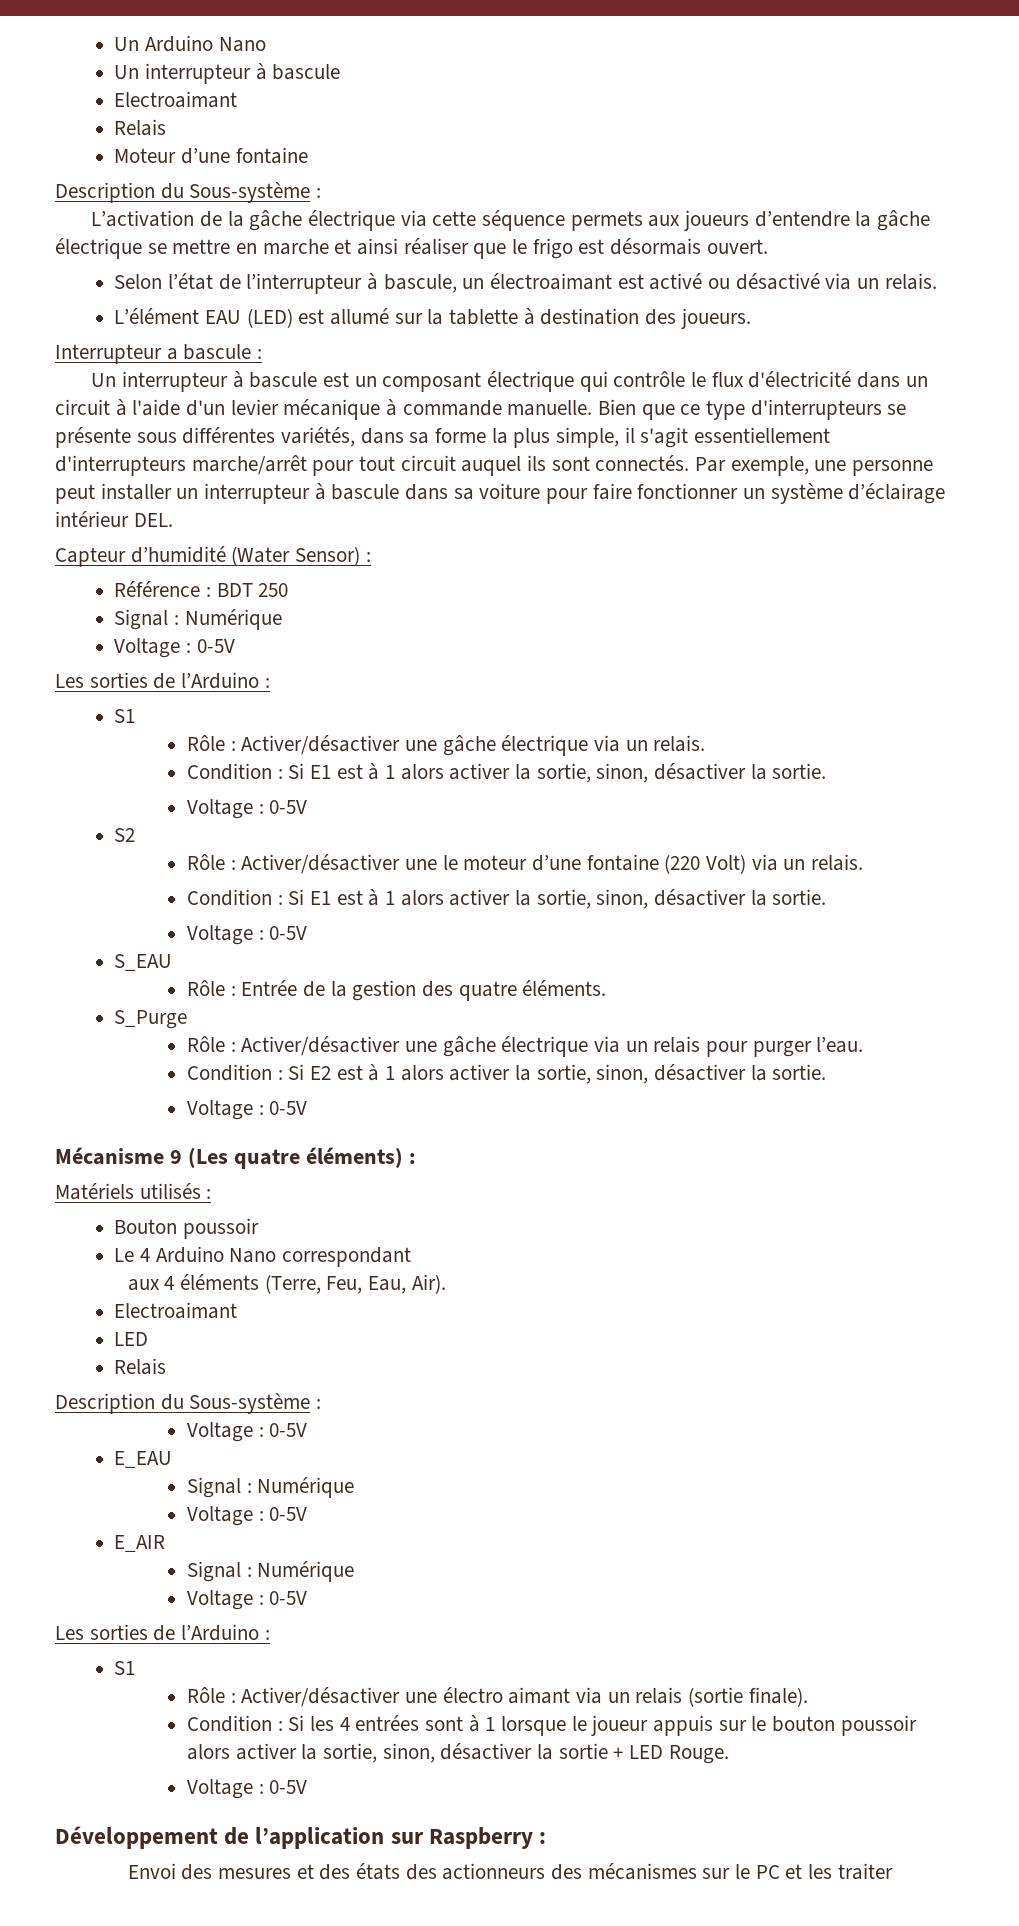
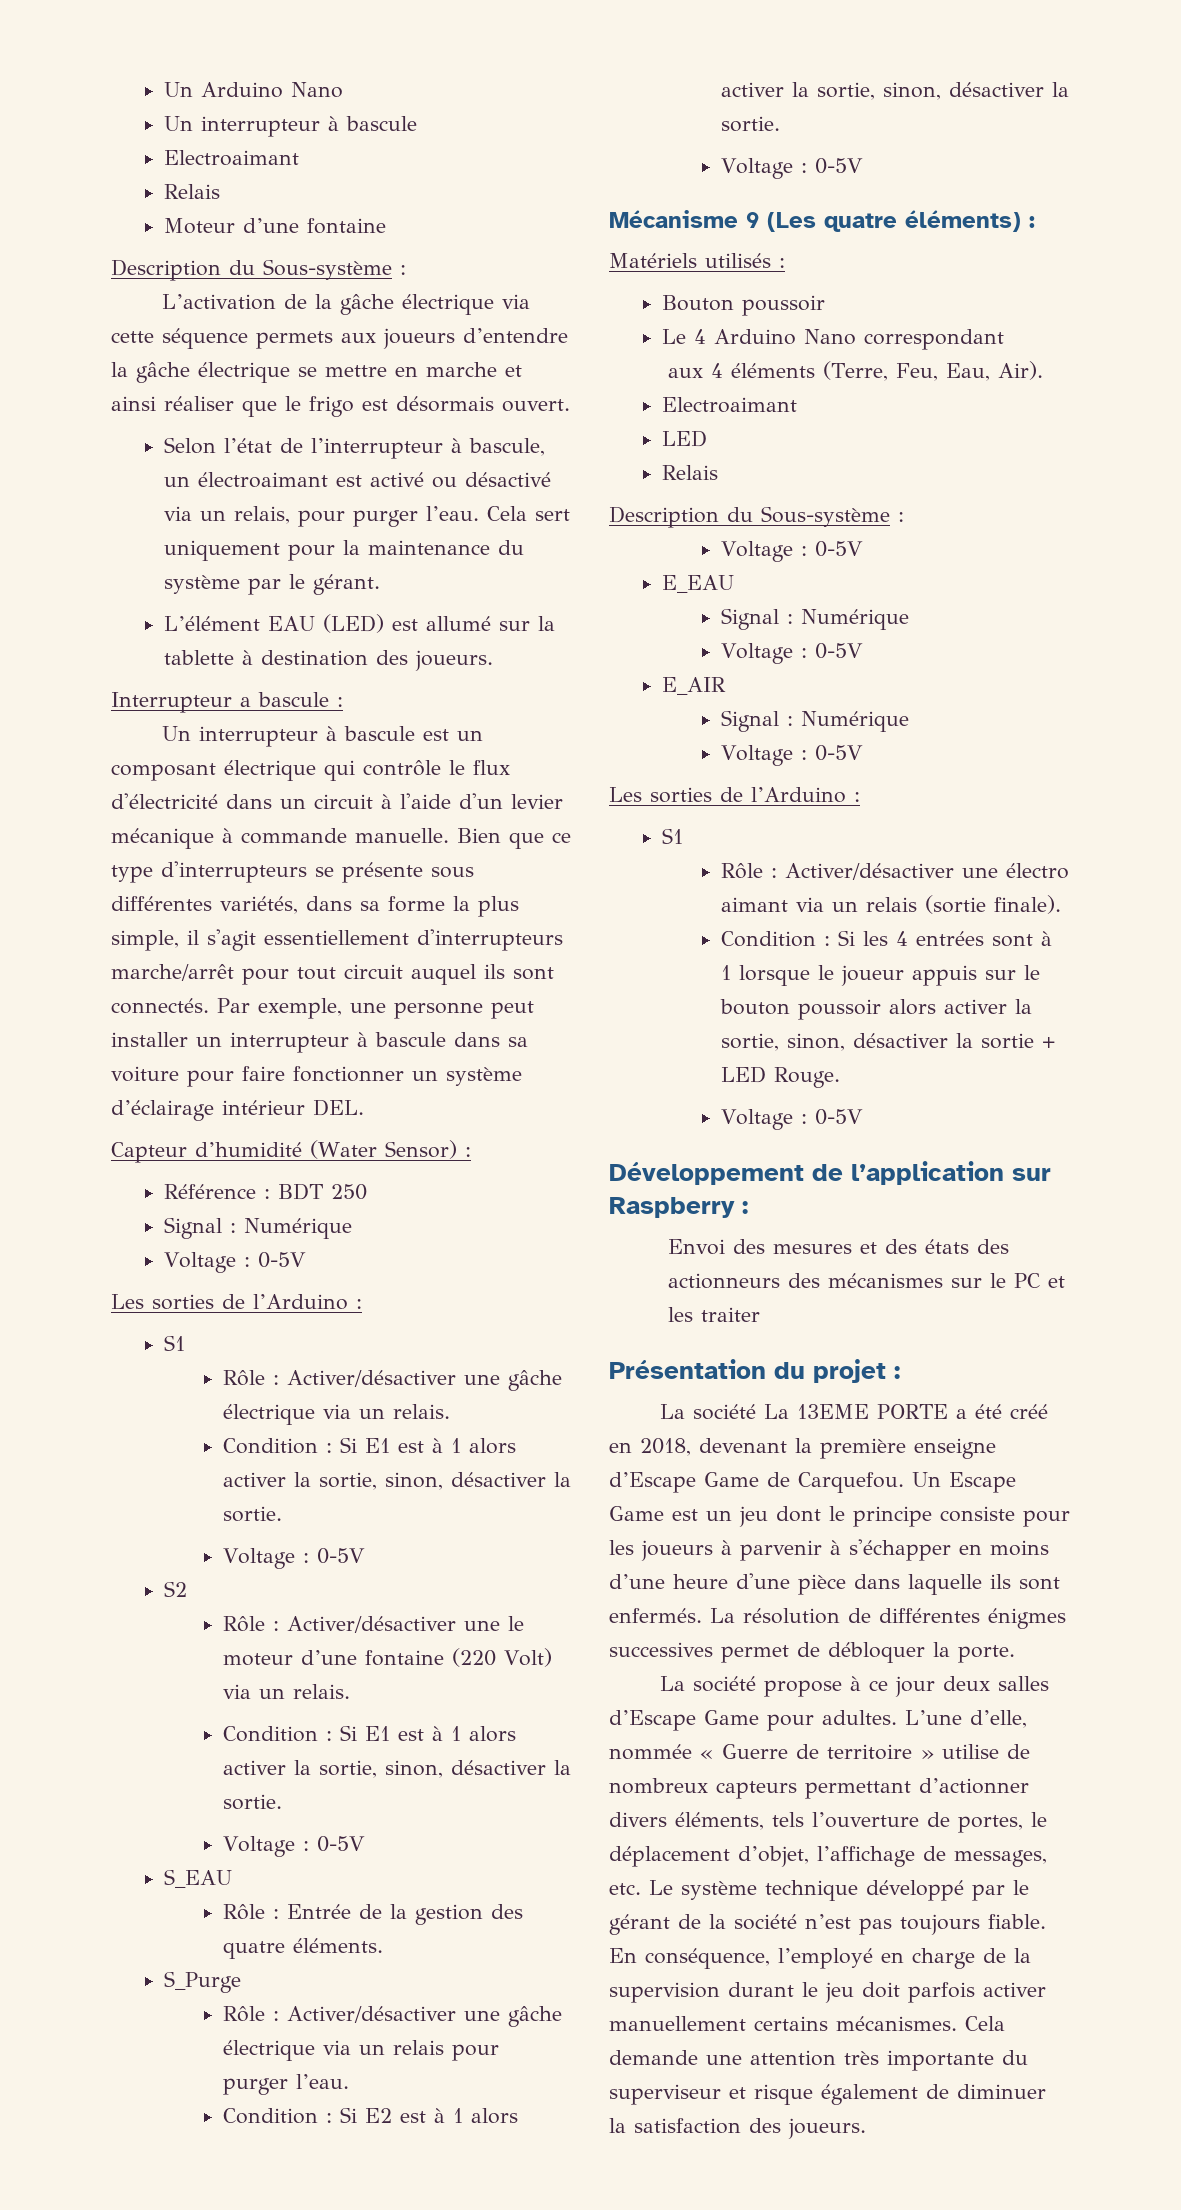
[884,273,937,290] relais. -> [234,506,571,527] [164,540,525,561] [164,574,381,595] relais, pour purger l’eau. Cela sert uniquement pour la maintenance du système par le gérant.
(893, 1871) none -> [609,1359,900,1383] [659,1404,1048,1420] [609,1438,996,1459] [609,1472,1016,1493] [609,1506,1070,1527] [609,1539,1049,1561] [609,1573,1060,1595] [609,1608,1066,1629] [609,1642,1015,1663] [659,1676,1049,1697] [609,1710,1027,1731] [609,1744,1030,1760] [609,1778,1029,1799] [609,1812,1047,1833] [609,1846,1047,1867] [609,1880,1029,1901] [609,1914,1046,1935] [609,1948,1031,1969] [609,1982,1046,2003] [609,2016,1005,2031] [609,2050,1028,2071] [609,2084,1046,2105] [609,2118,866,2139] // Présentation du projet : // La société La 13EME PORTE a été créé en 2018, devenant la première enseigne d’Escape Game de Carquefou. Un Escape Game est un jeu dont le principe consiste pour les joueurs à parvenir à s'échapper en moins d’une heure d'une pièce dans laquelle ils sont enfermés. La résolution de différentes énigmes successives permet de débloquer la porte. // La société propose à ce jour deux salles d’Escape Game pour adultes. L’une d’elle, nommée « Guerre de territoire » utilise de nombreux capteurs permettant d’actionner divers éléments, tels l’ouverture de portes, le déplacement d’objet, l’affichage de messages, etc. Le système technique développé par le gérant de la société n’est pas toujours fiable. En conséquence, l’employé en charge de la supervision durant le jeu doit parfois activer manuellement certains mécanismes. Cela demande une attention très importante du superviseur et risque également de diminuer la satisfaction des joueurs.

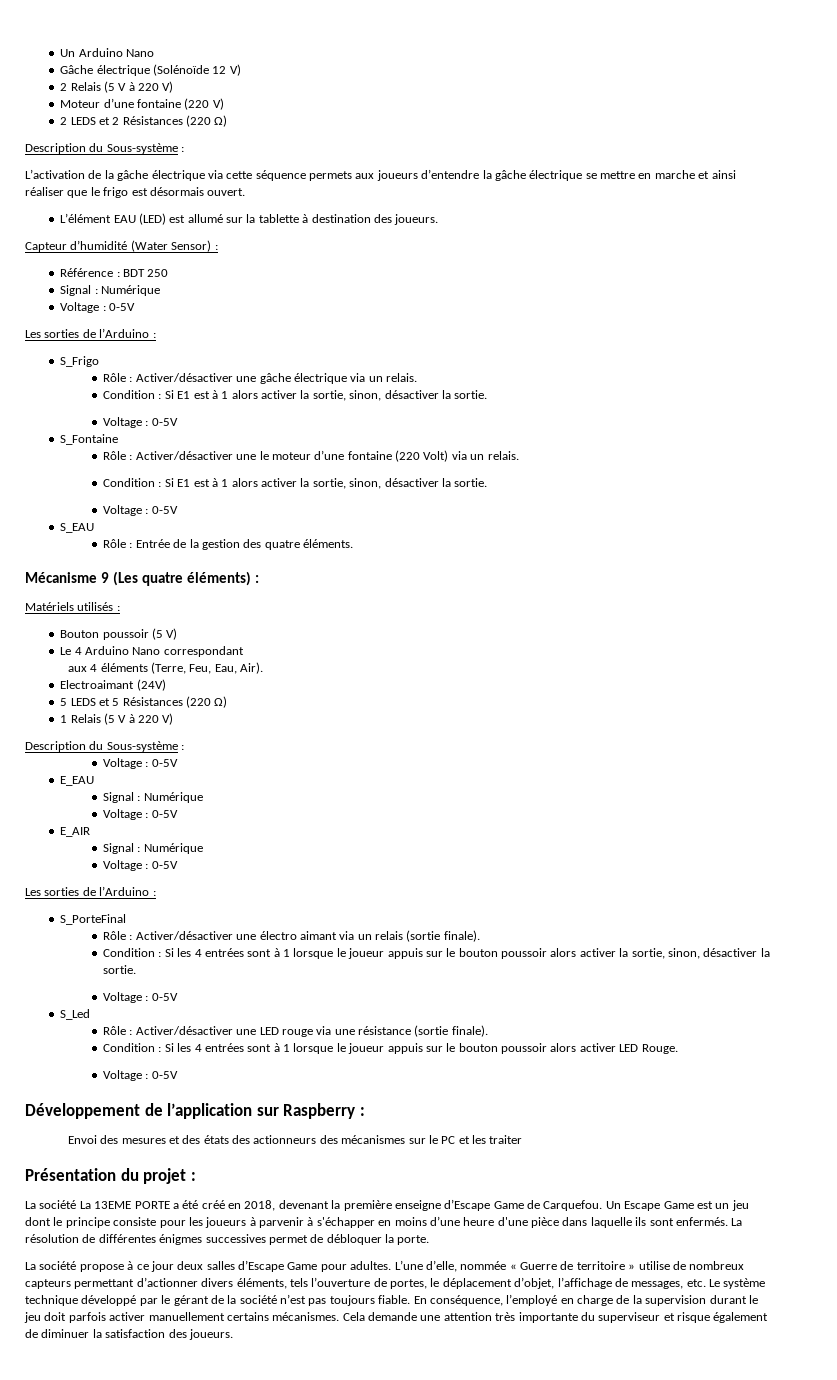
[164,116,418,137] [164,150,300,166] [164,184,221,199] [164,218,387,234] Un interrupteur à bascule // Electroaimant // Relais // Moteur d’une fontaine -> [60,64,241,76] [60,81,174,93] [60,98,224,110] [60,115,228,127] Gâche électrique (Solénoïde 12 V) // 2 Relais (5 V à 220 V) // Moteur d’une fontaine (220 V) // 2 LEDS et 2 Résistances (220 Ω)
[164,437,546,459] [164,472,552,488] [164,506,571,527] [164,540,525,561] [164,574,381,595] // Selon l’état de l’interrupteur à bascule, un électroaimant est activé ou désactivé via un relais, pour purger l’eau. Cela sert uniquement pour la maintenance du système par le gérant. -> (246, 192) none
[111,692,343,713] [161,726,483,747] [111,760,510,781] [111,793,563,809] [111,828,571,849] [111,861,474,883] [111,896,519,917] [111,929,563,951] [111,964,554,985] [111,998,534,1019] [111,1032,528,1053] [111,1066,522,1087] [111,1099,364,1121] // Interrupteur a bascule : // Un interrupteur à bascule est un composant électrique qui contrôle le flux d'électricité dans un circuit à l'aide d'un levier mécanique à commande manuelle. Bien que ce type d'interrupteurs se présente sous différentes variétés, dans sa forme la plus simple, il s'agit essentiellement d'interrupteurs marche/arrêt pour tout circuit auquel ils sont connectés. Par exemple, une personne peut installer un interrupteur à bascule dans sa voiture pour faire fonctionner un système d’éclairage intérieur DEL. -> (439, 219) none
[164,1335,186,1351] S1 -> [60,356,100,367] S_Frigo
[164,1581,188,1597] S2 -> [60,434,119,445] S_Fontaine
[164,1971,242,1993] [223,2006,563,2027] [223,2040,500,2061] [223,2074,350,2095] [223,2107,519,2124] [721,82,1070,100] [721,116,781,132] [721,158,864,179] // S_Purge // Rôle : Activer/désactiver une gâche électrique via un relais pour purger l’eau. // Condition : Si E2 est à 1 alors activer la sortie, sinon, désactiver la sortie. // Voltage : 0-5V -> (354, 543) none
(826, 305) none -> [151,628,178,640] (5 V)
[662,430,708,447] [662,465,719,480] // LED // Relais -> [136,679,166,691] [60,696,228,708] [60,713,174,725] (24V) // 5 LEDS et 5 Résistances (220 Ω) // 1 Relais (5 V à 220 V)
[662,828,684,844] S1 -> [60,914,127,925] S_PorteFinal
[981,1033,1056,1049] sortie + -> [103,965,137,974] [103,992,178,1003] [60,1009,91,1020] [103,1025,488,1037] [103,1043,616,1054] sortie. // Voltage : 0-5V // S_Led // Rôle : Activer/désactiver une LED rouge via une résistance (sortie finale). // Condition : Si les 4 entrées sont à 1 lorsque le joueur appuis sur le bouton poussoir alors activer

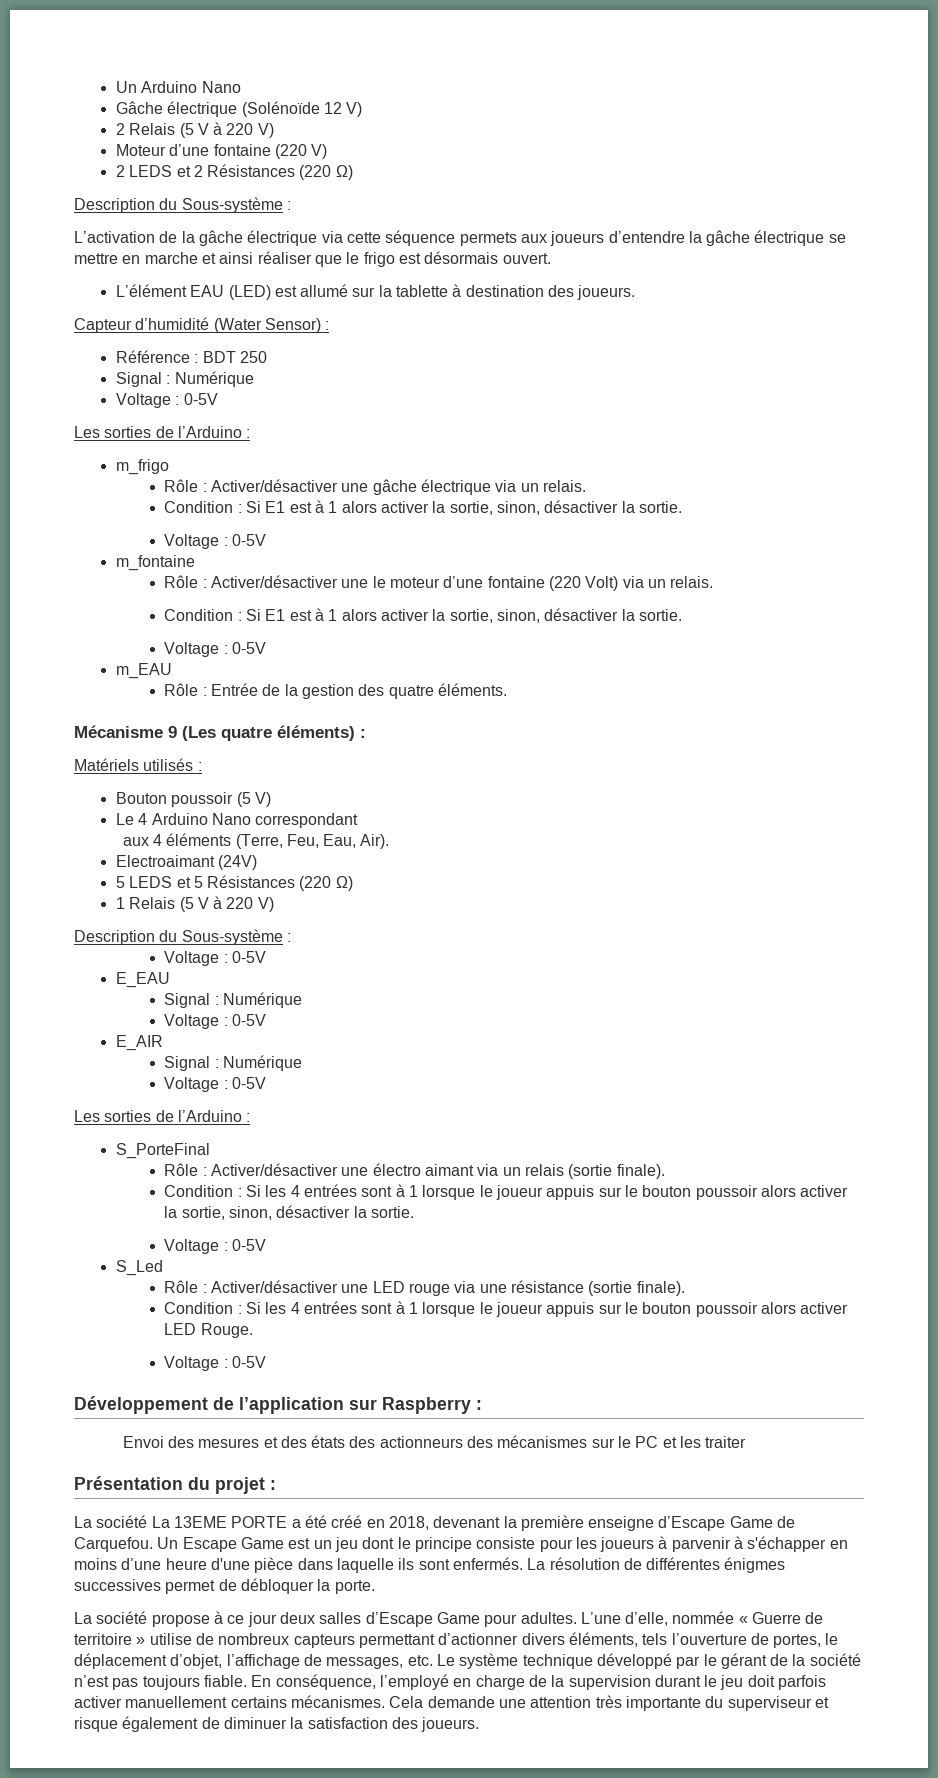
[60,356,100,367] S_Frigo -> [115,459,169,475] m_frigo
[60,434,119,445] S_Fontaine -> [115,555,195,571] m_fontaine
[60,523,95,533] S_EAU -> [115,663,172,679] m_EAU

